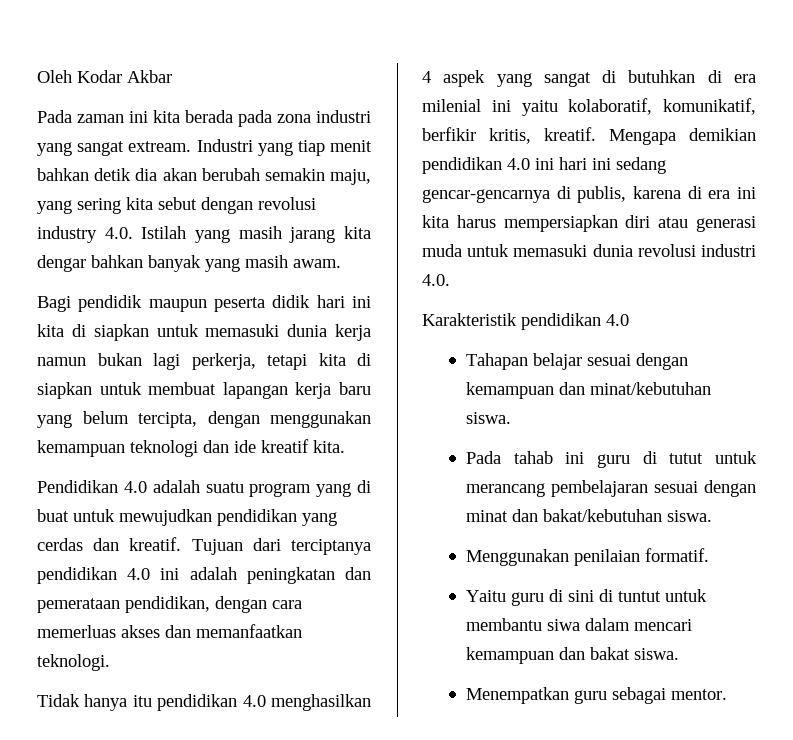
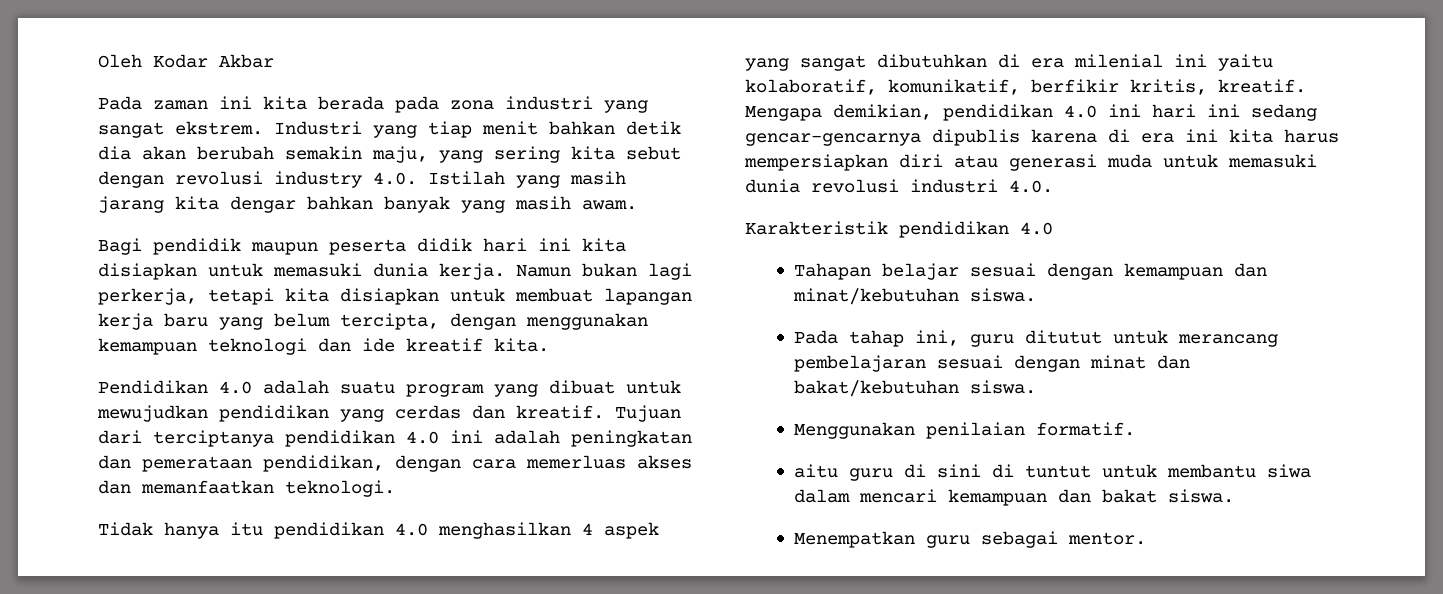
[128,141,192,152] extream. -> [175,121,263,135] ekstrem.
[71,324,371,341] [37,357,86,366] di siapkan untuk memasuki dunia kerja namun -> [98,263,571,280] disiapkan untuk memasuki dunia kerja. Namun
[357,353,371,366] [37,382,92,399] di siapkan -> [340,288,439,305] disiapkan
[357,480,371,493] [37,509,69,522] di buat -> [549,380,615,394] dibuat
[602,70,696,83] di butuhkan -> [877,54,987,68] dibutuhkan
[689,128,756,141] demikian -> [833,104,932,120] demikian,
[556,186,627,203] di publis, -> [932,129,1020,146] dipublis
[513,451,704,468] tahab ini guru di tutut -> [849,330,1103,347] tahap ini, guru ditutut
[465,590,506,602] Yaitu -> [794,464,839,478] aitu

